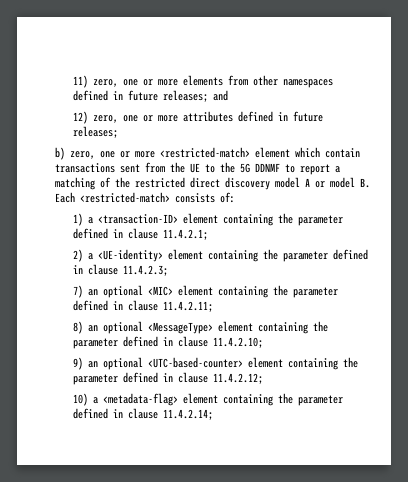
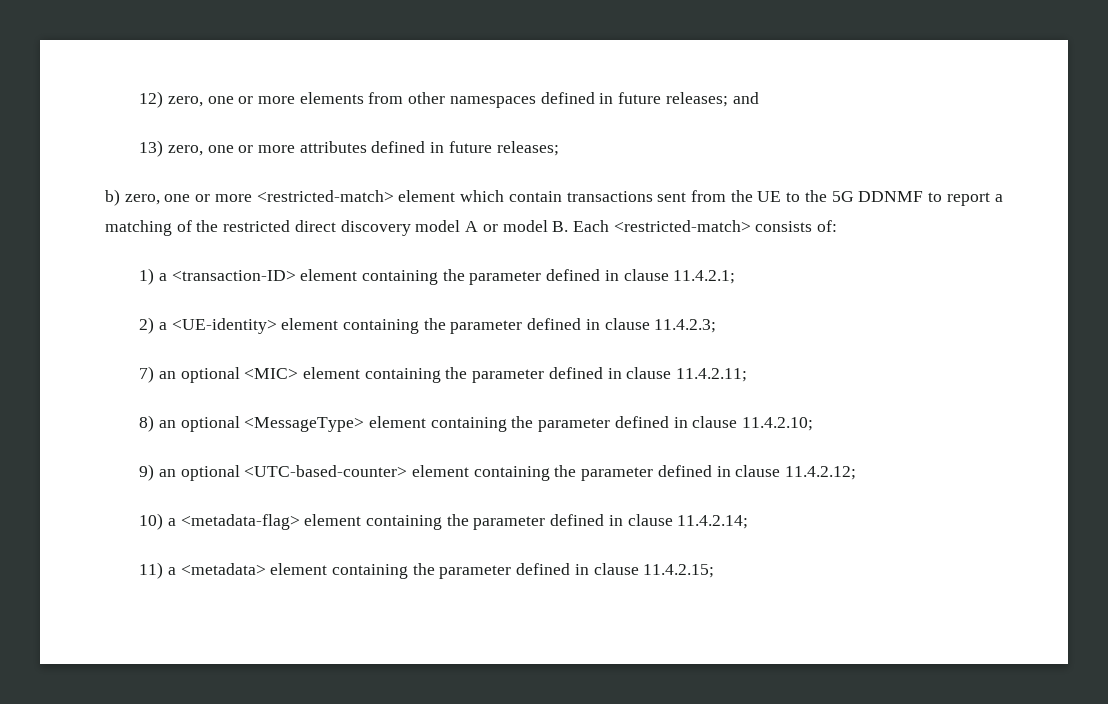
[73,75,89,88] 11) -> [139,91,164,108] 12)
[73,111,89,124] 12) -> [139,140,164,157] 13)
(214, 414) none -> [139,562,715,579] // 11) a <metadata> element containing the parameter defined in clause 11.4.2.15;

